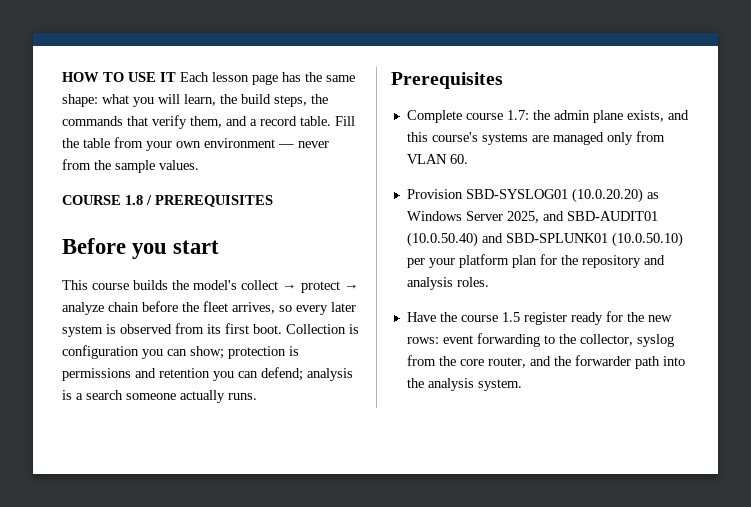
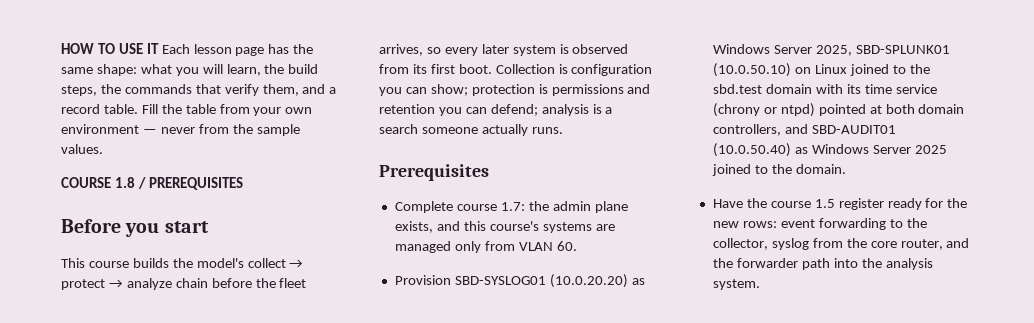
[542,211,658,221] [406,232,683,247] [406,254,665,268] [406,277,489,290] and SBD-AUDIT01 (10.0.50.40) and SBD-SPLUNK01 (10.0.50.10) per your platform plan for the repository and analysis roles. -> [855,45,950,54] [712,63,930,77] [712,84,937,94] [712,103,965,117] [712,124,896,136] [712,143,947,157] [711,164,846,176] SBD-SPLUNK01 (10.0.50.10) on Linux joined to the sbd.test domain with its time service (chrony or ntpd) pointed at both domain controllers, and SBD-AUDIT01 (10.0.50.40) as Windows Server 2025 joined to the domain.

